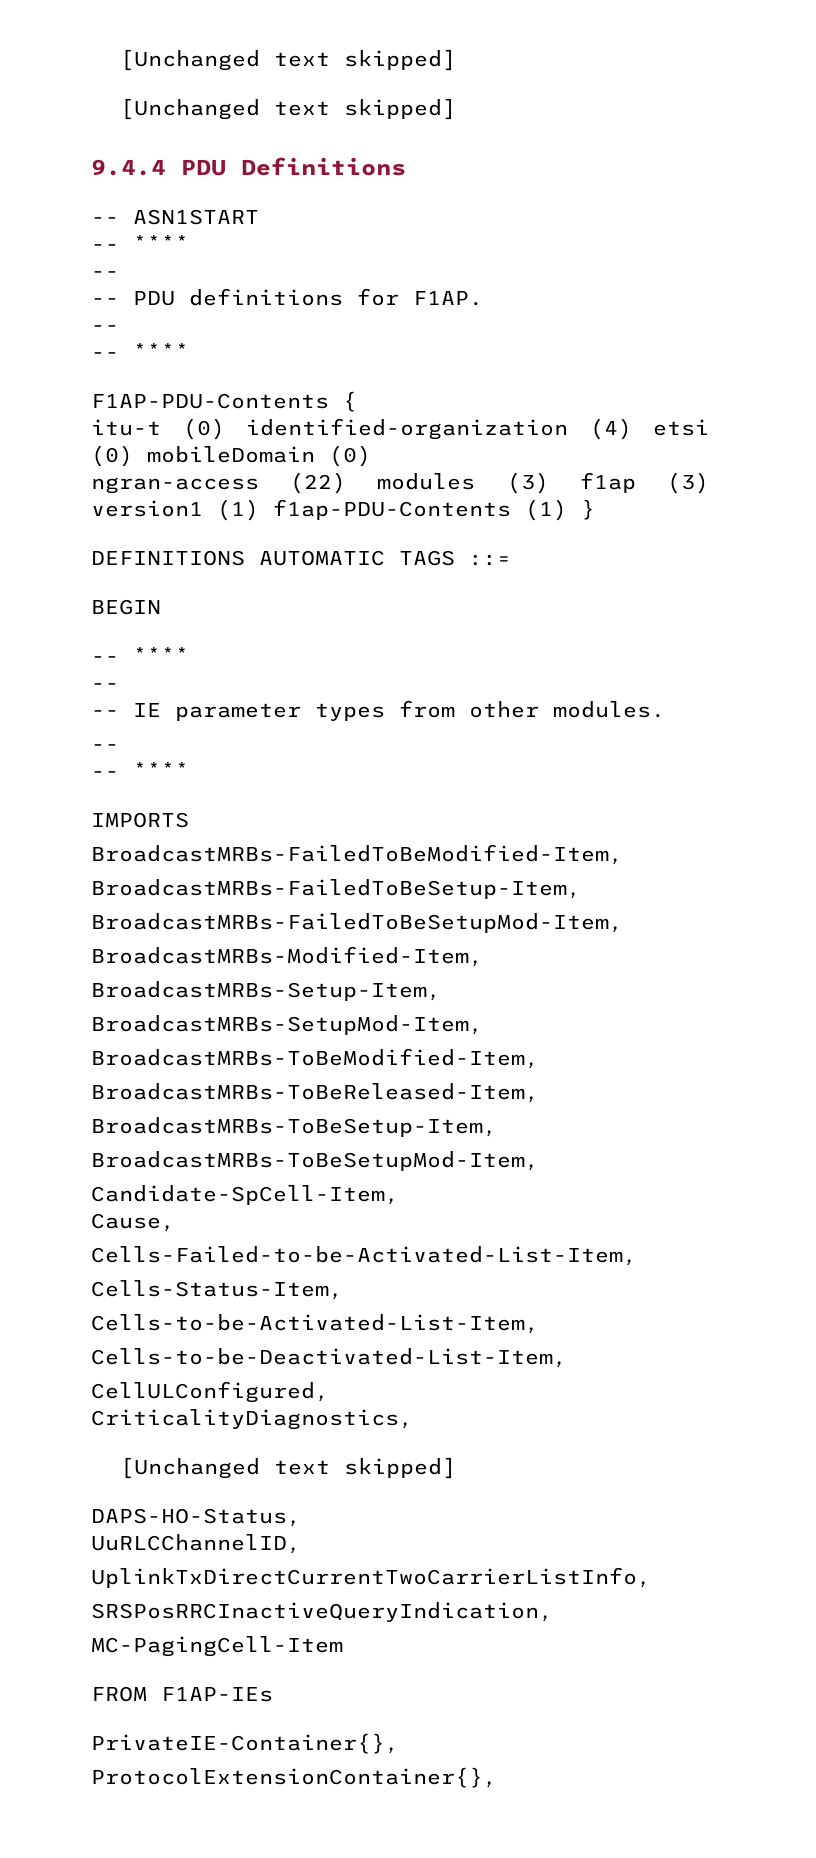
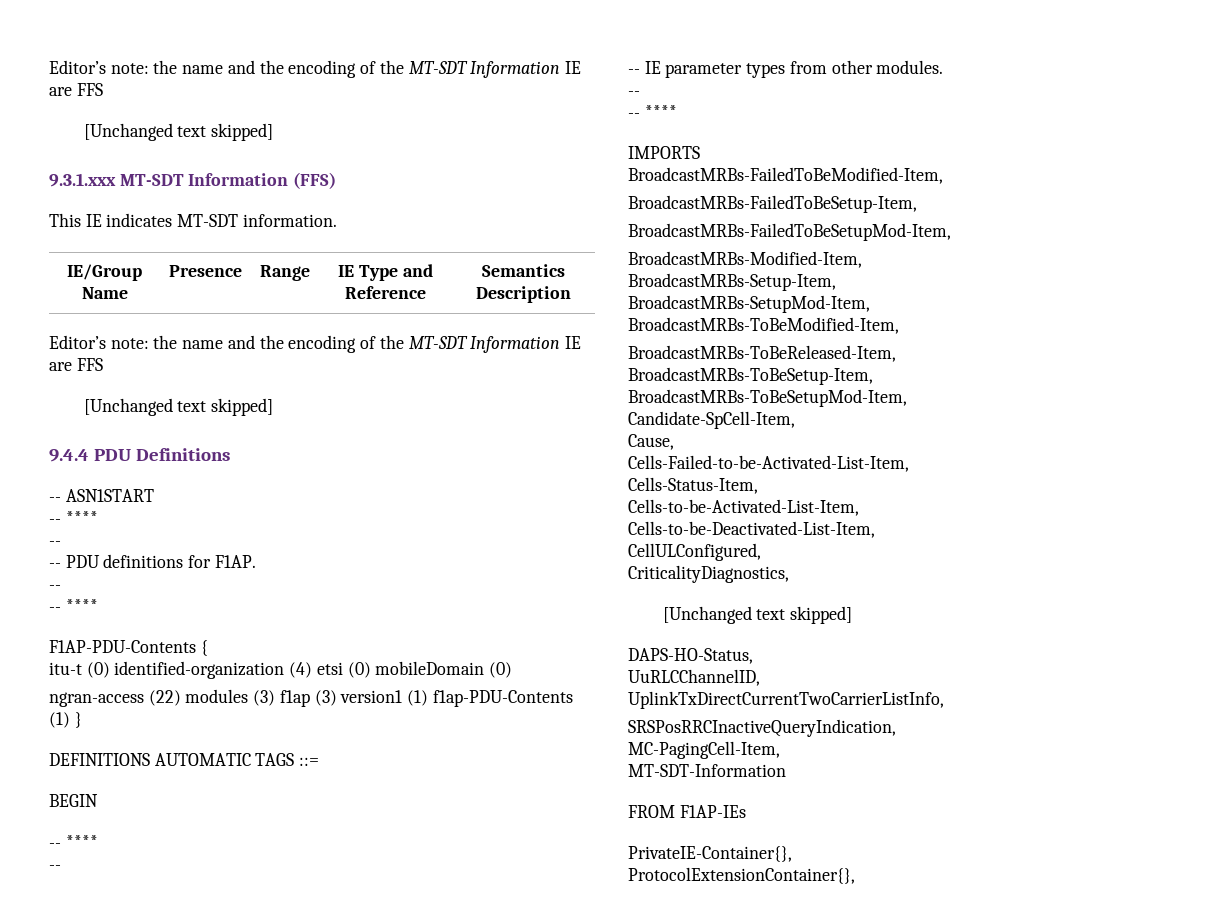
[119,49,456,71] [Unchanged text skipped] -> [49,60,581,78] [49,83,103,96] [83,123,274,141] [49,172,337,189] [49,213,337,227] [67,264,142,281] [81,287,128,299] [168,265,242,277] [260,265,310,281] [338,264,433,281] [345,286,426,299] [481,264,565,277] [475,286,571,303] [49,335,581,353] [49,358,103,371] Editor’s note: the name and the encoding of the MT-SDT Information IE are FFS // [Unchanged text skipped] // 9.3.1.xxx MT-SDT Information (FFS) // This IE indicates MT-SDT information. // IE/Group Name | Presence | Range | IE Type and Reference | Semantics Description // Editor’s note: the name and the encoding of the MT-SDT Information IE are FFS
[91,1636,343,1657] MC-PagingCell-Item -> [628,741,780,759] [628,764,786,777] MC-PagingCell-Item, // MT-SDT-Information

